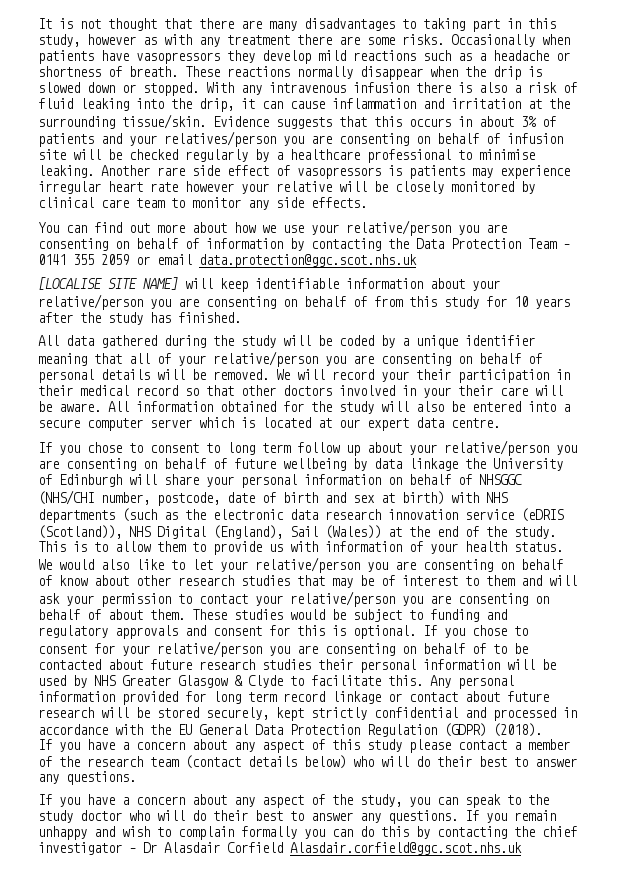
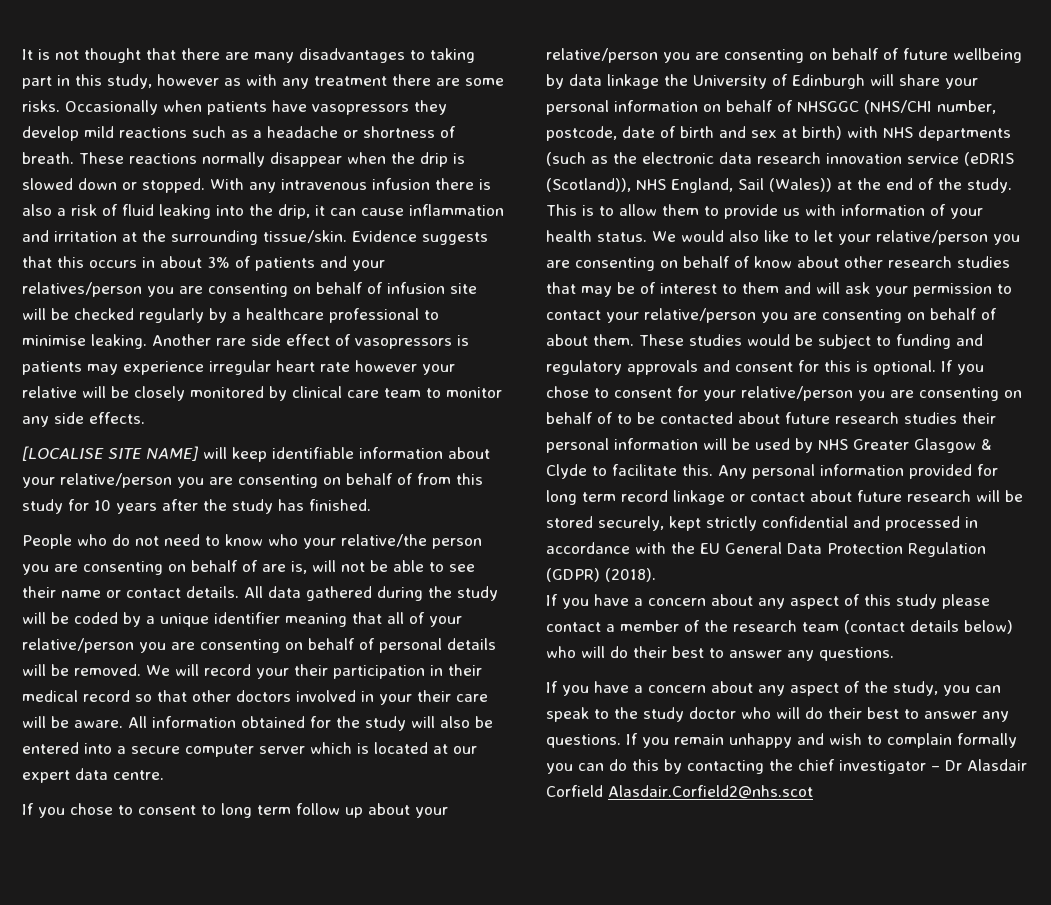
[38,220,507,236] [38,238,570,251] [38,254,417,268] // You can find out more about how we use your relative/person you are consenting on behalf of information by contacting the Data Protection Team – 0141 355 2059 or email data.protection@ggc.scot.nhs.uk -> (145, 418) none
(241, 317) none -> [22,534,482,549] [22,560,475,575] [22,586,239,598] People who do not need to know who your relative/the person you are consenting on behalf of are is, will not be able to see their name or contact details.
[157,525,283,539] Digital (England), -> [671,178,733,193] England,
[290,842,522,855] Alasdair.corfield@ggc.scot.nhs.uk -> [608,785,813,799] Alasdair.Corfield2@nhs.scot

